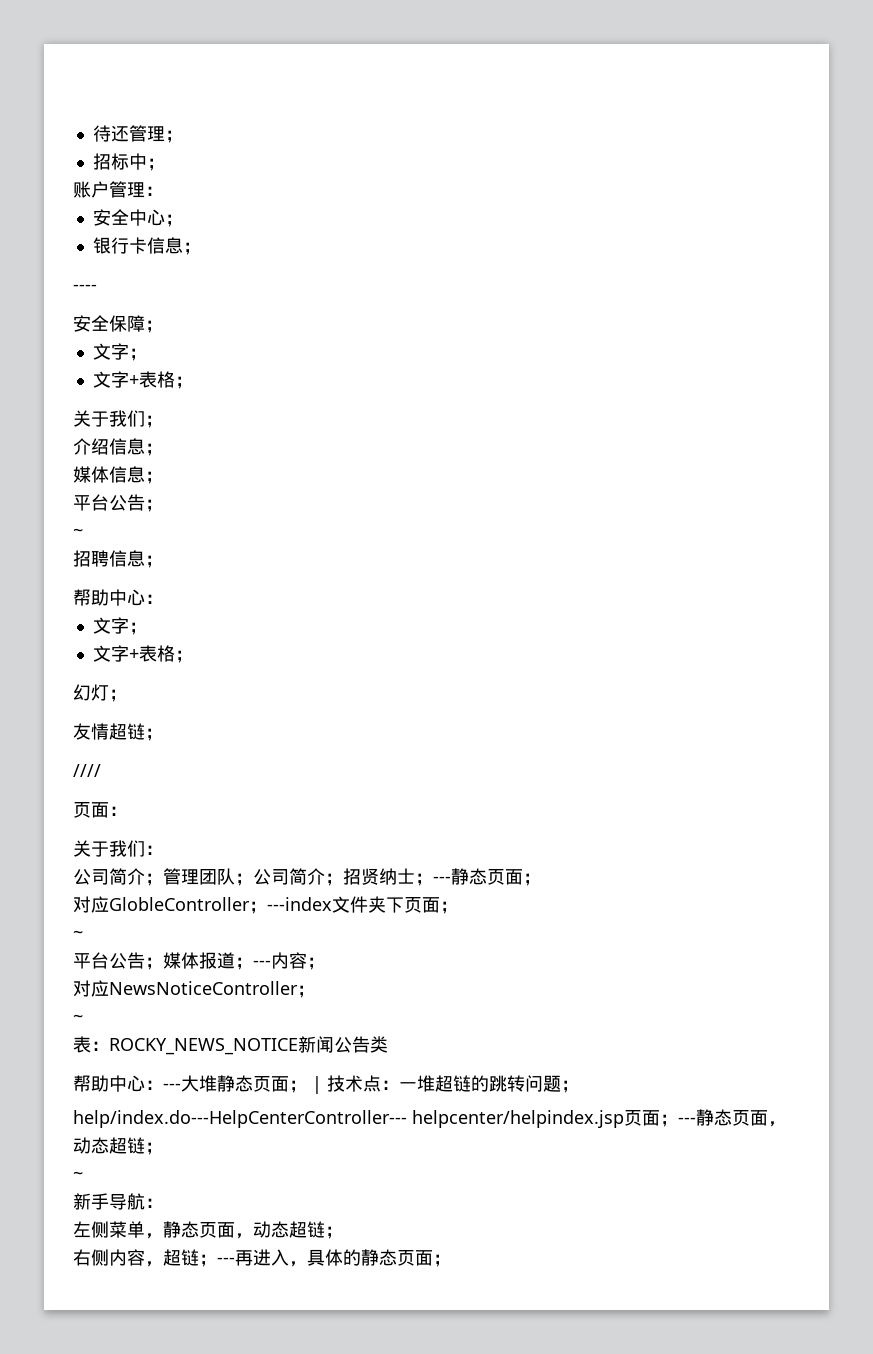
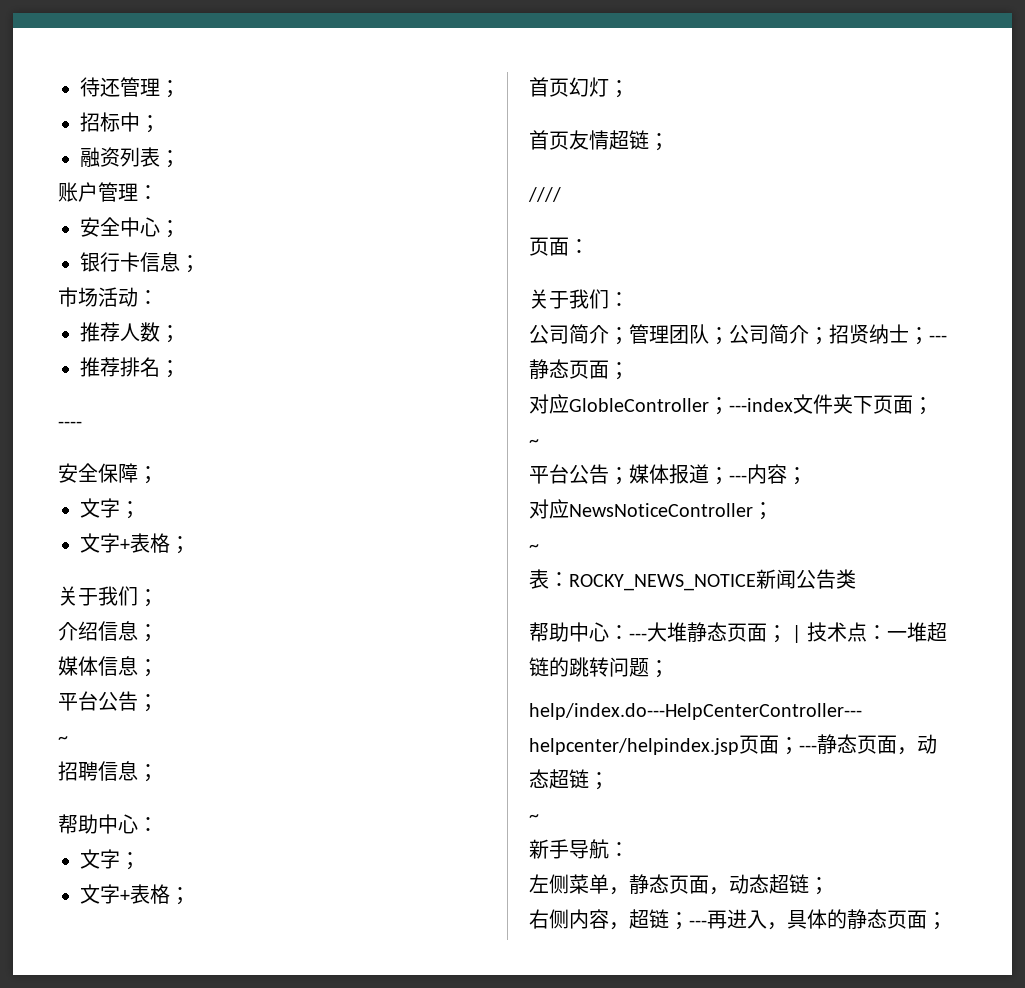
(165, 164) none -> [80,147,180,168] // 融资列表；
(201, 248) none -> [58,287,158,307] [80,322,180,343] [80,357,180,378] // 市场活动： // 推荐人数； // 推荐排名；
(193, 656) none -> [529,77,569,97] 首页
(127, 695) none -> [529,130,569,150] 首页

